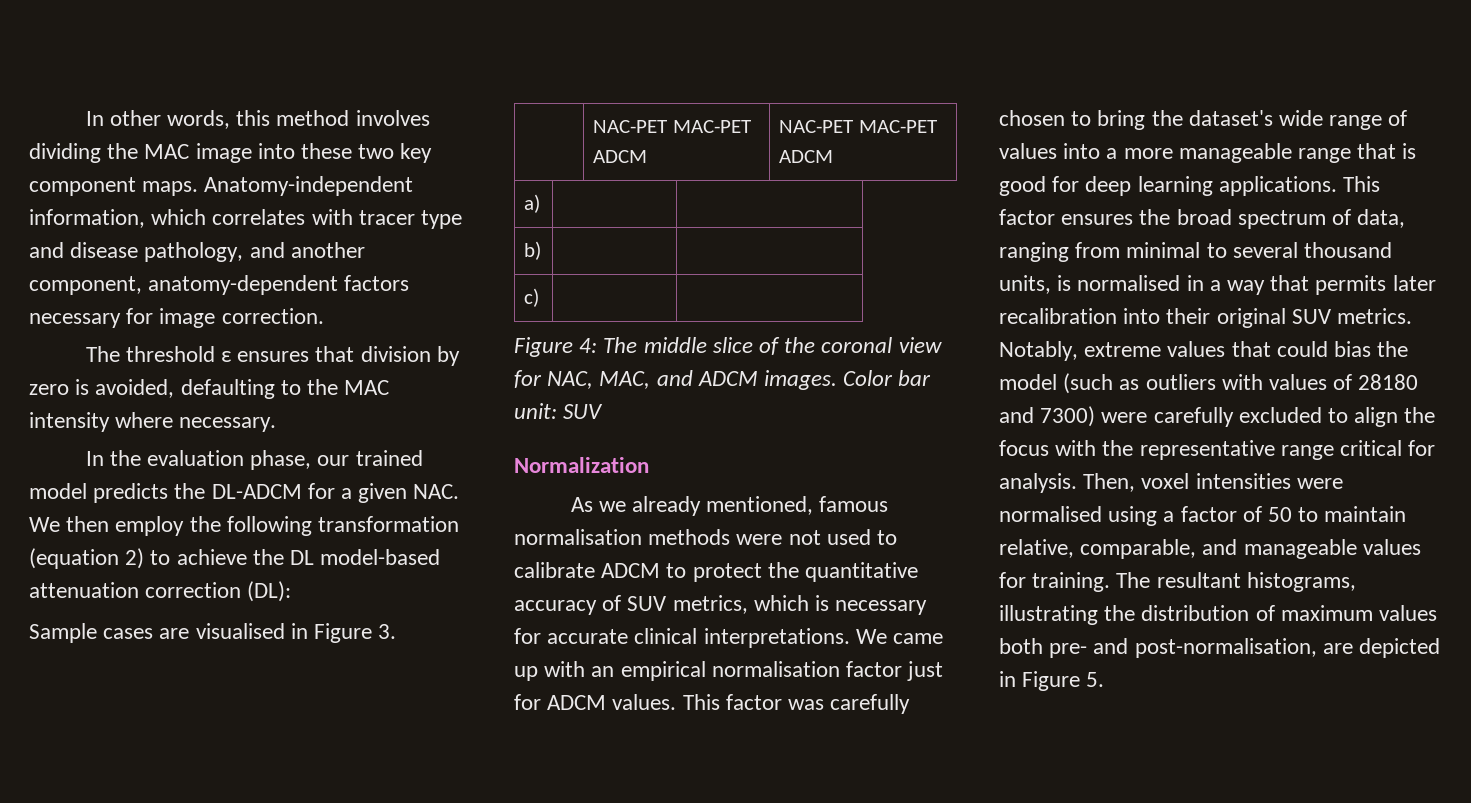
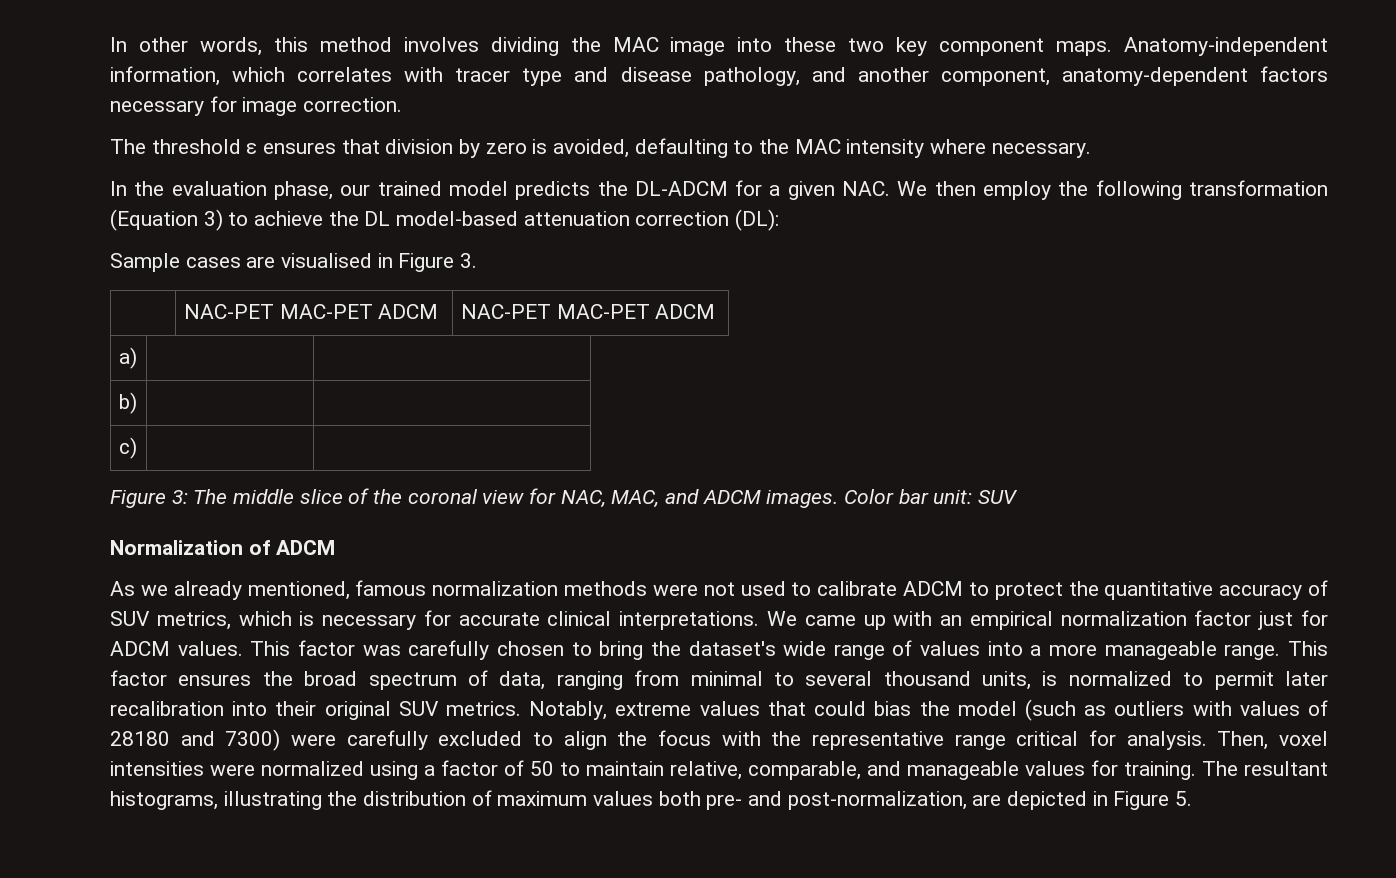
[29,548,145,569] (equation 2) -> [110,209,223,231] (Equation 3)
[579,338,598,353] 4: -> [171,490,188,504] 3:
(649, 465) none -> [248,540,336,555] of ADCM
[514,529,642,545] normalisation -> [432,581,559,596] normalization
[711,661,840,677] normalisation -> [1060,611,1187,626] normalization
[1298,143,1417,163] [999,176,1337,196] range that is good for deep learning applications. -> [1224,644,1281,660] range.
[1077,275,1387,295] normalised in a way that permits -> [1068,671,1274,690] normalized to permit
[999,506,1102,522] normalised -> [261,761,364,776] normalized
[1134,638,1317,658] post-normalisation, -> [787,791,967,810] post-normalization,

